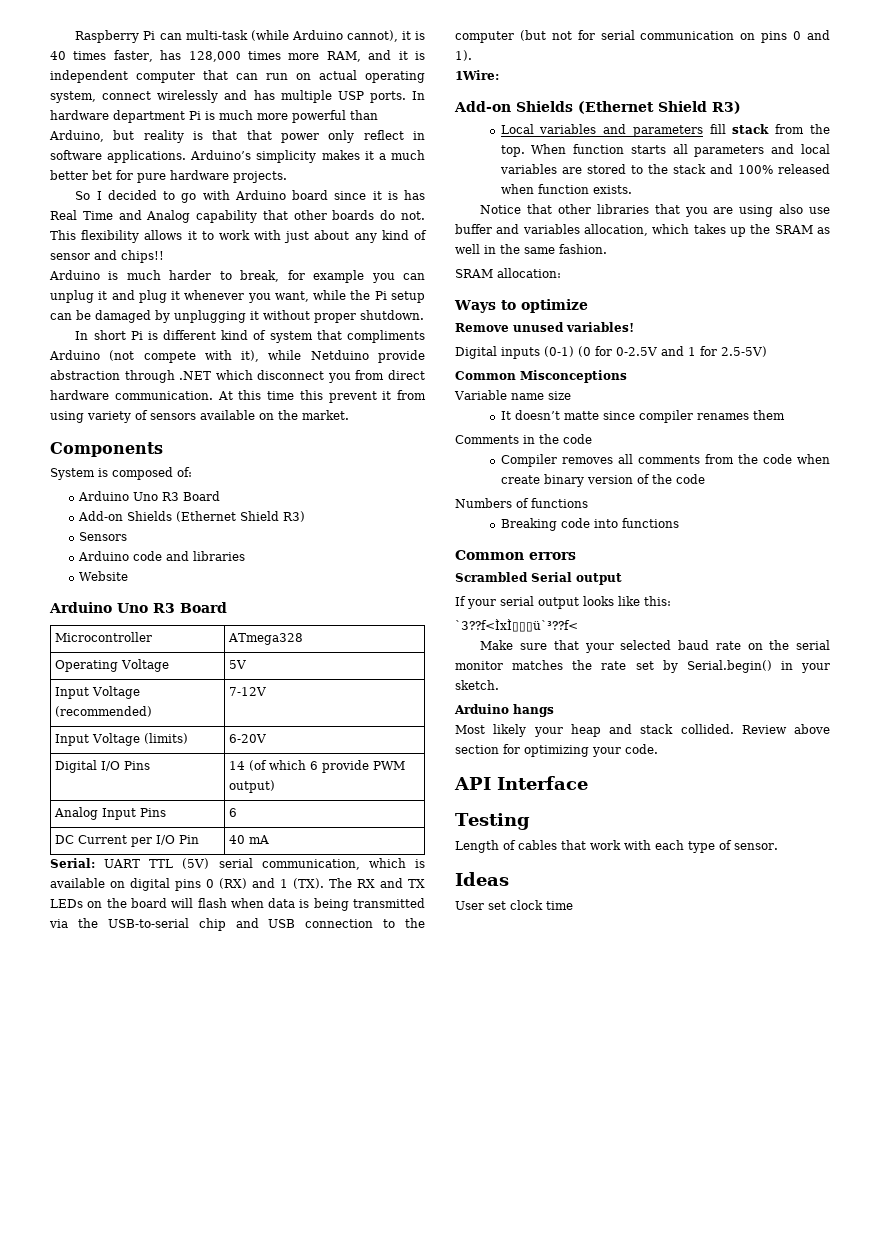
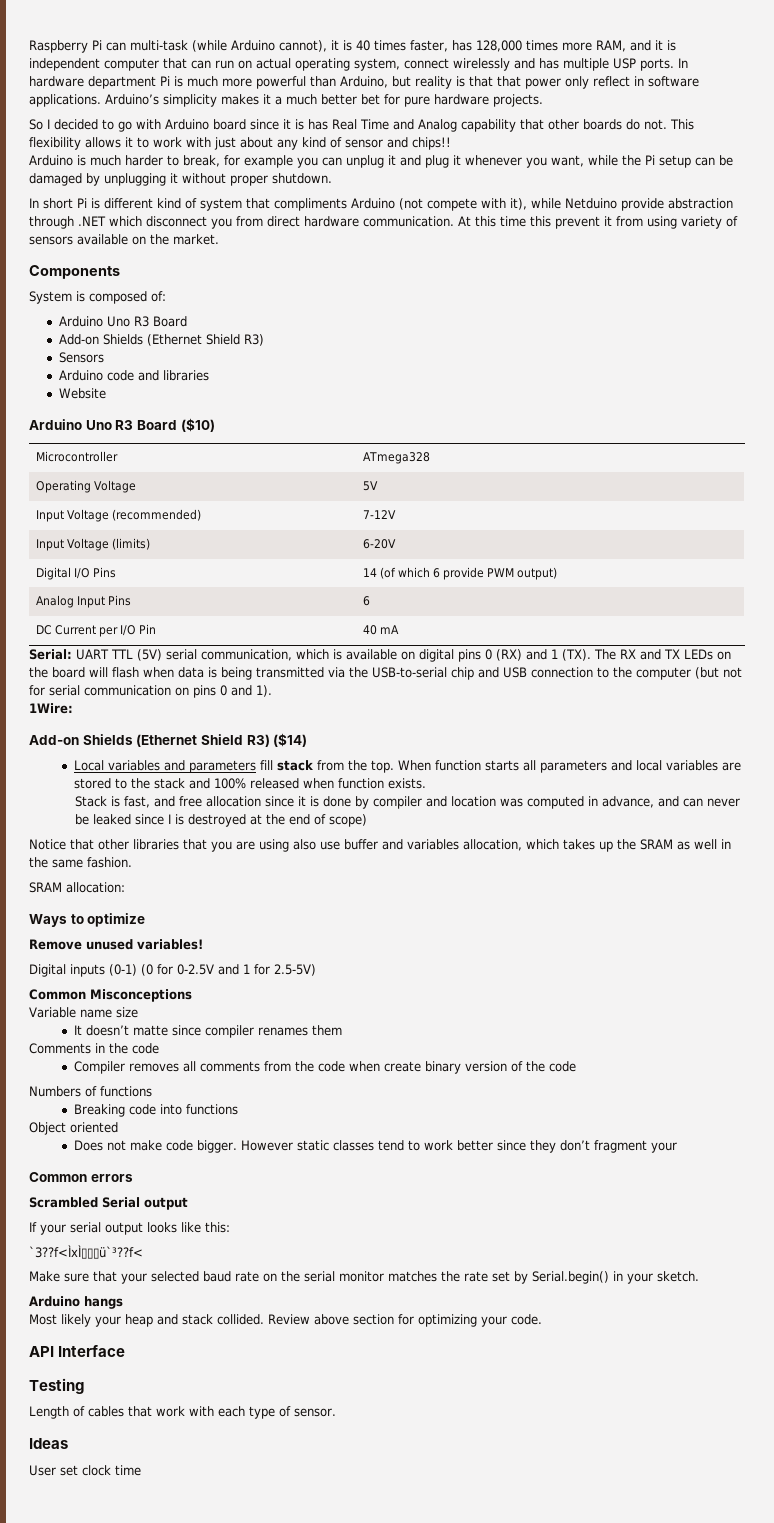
(227, 607) none -> [180,418,215,432] ($10)
(741, 107) none -> [273,733,308,747] ($14)
(632, 189) none -> [74,796,740,809] [74,814,367,827] // Stack is fast, and free allocation since it is done by compiler and location was computed in advance, and can never be leaked since I is destroyed at the end of scope)
(679, 523) none -> [29,1122,118,1135] [73,1140,677,1153] // Object oriented // Does not make code bigger. However static classes tend to work better since they don’t fragment your

